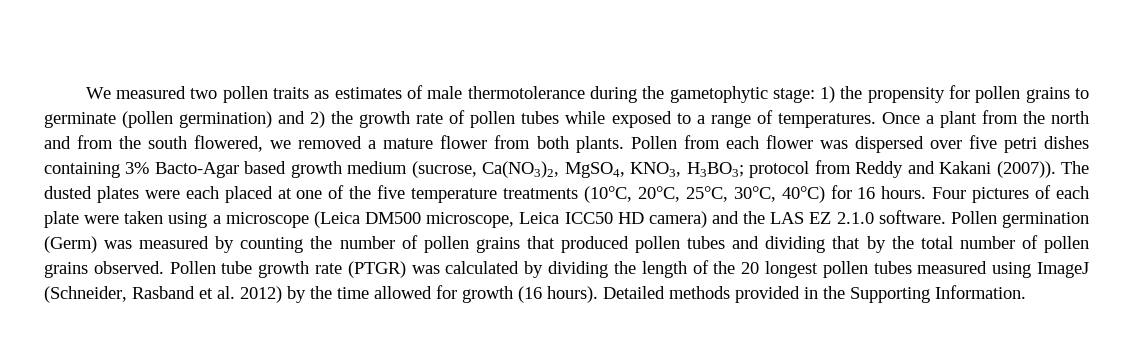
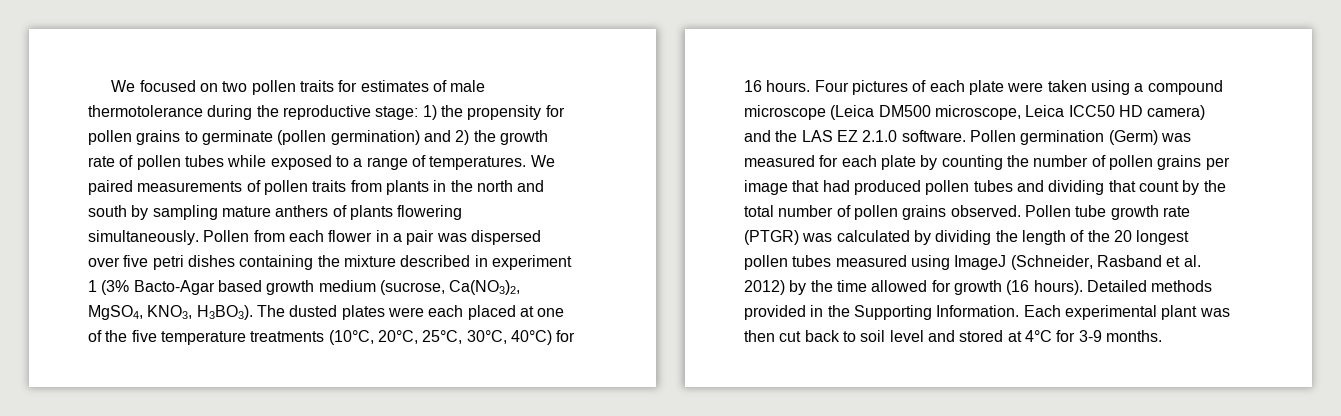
[85,86,187,99] We measured -> [111,80,218,92] We focused on
[314,90,330,99] as -> [338,80,358,92] for
[669,86,768,103] gametophytic -> [282,105,371,120] reproductive
[881,110,1090,128] [44,135,624,153] Once a plant from the north and from the south flowered, we removed a mature flower from both plants. -> [530,155,555,167] [88,180,545,195] [88,205,463,220] [88,230,199,245] We paired measurements of pollen traits from plants in the north and south by sampling mature anthers of plants flowering simultaneously.
(813, 142) none -> [375,230,435,245] in a pair
[125,162,150,174] 3% -> [317,255,572,270] [88,280,130,295] the mixture described in experiment 1 (3%
[686,160,1056,178] H3BO3; protocol from Reddy and Kakani (2007)). -> [196,305,253,320] H3BO3).
(221, 219) none -> [1147,80,1223,95] compound
(210, 242) none -> [819,155,916,170] for each plate
[526,236,555,249] that -> [1205,157,1230,170] [744,180,850,195] per image that had
(861, 242) none -> [1138,181,1179,192] count
(1026, 292) none -> [1023,305,1230,320] [744,330,1162,342] Each experimental plant was then cut back to soil level and stored at 4°C for 3-9 months.

